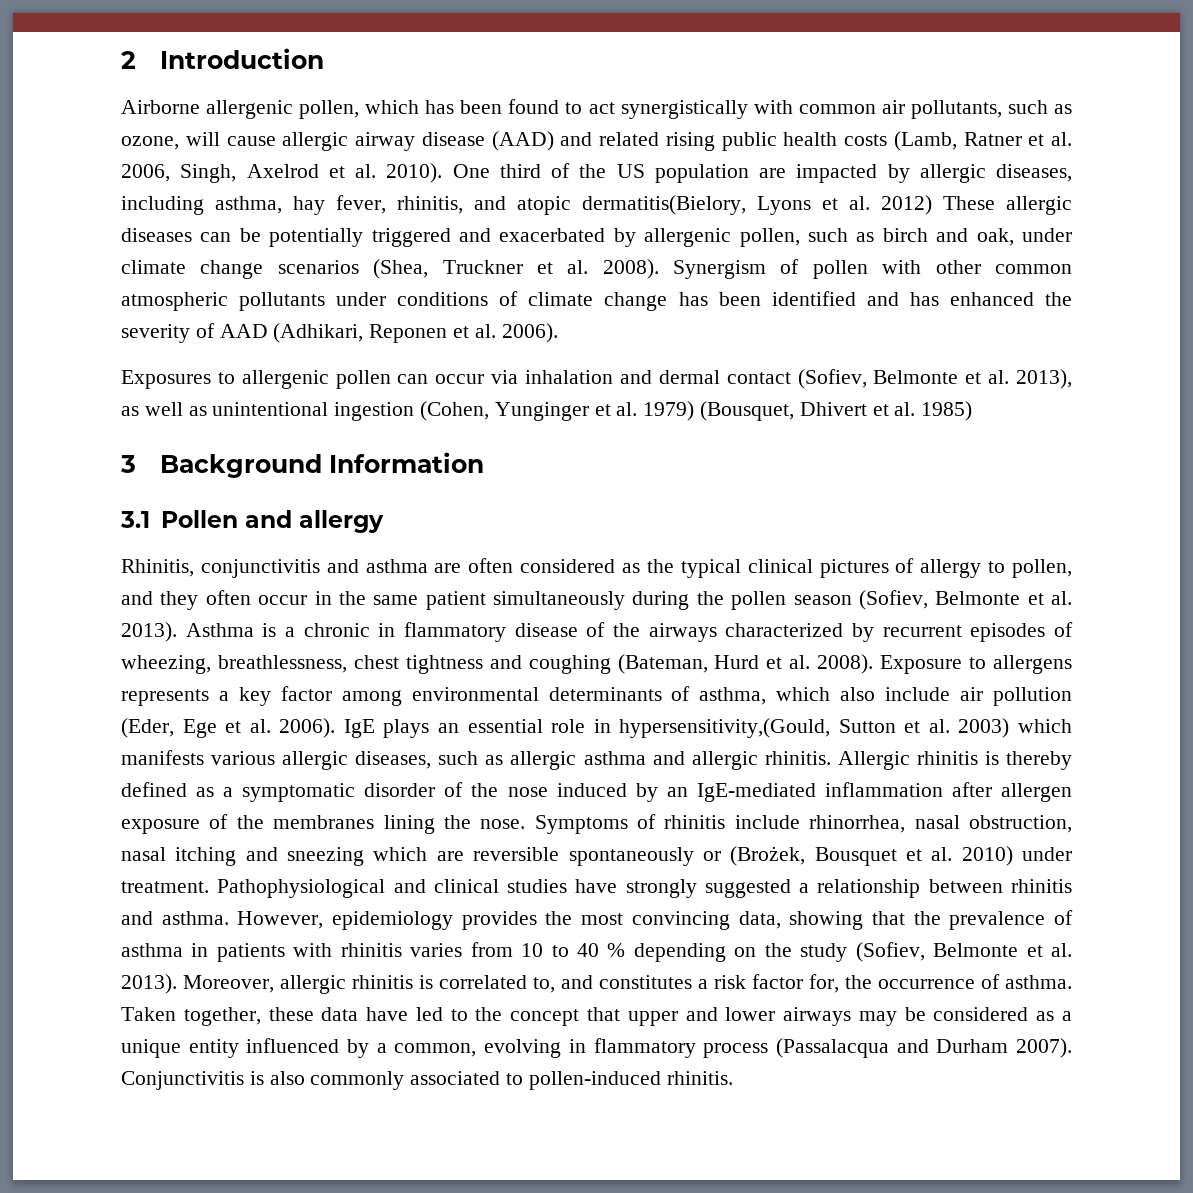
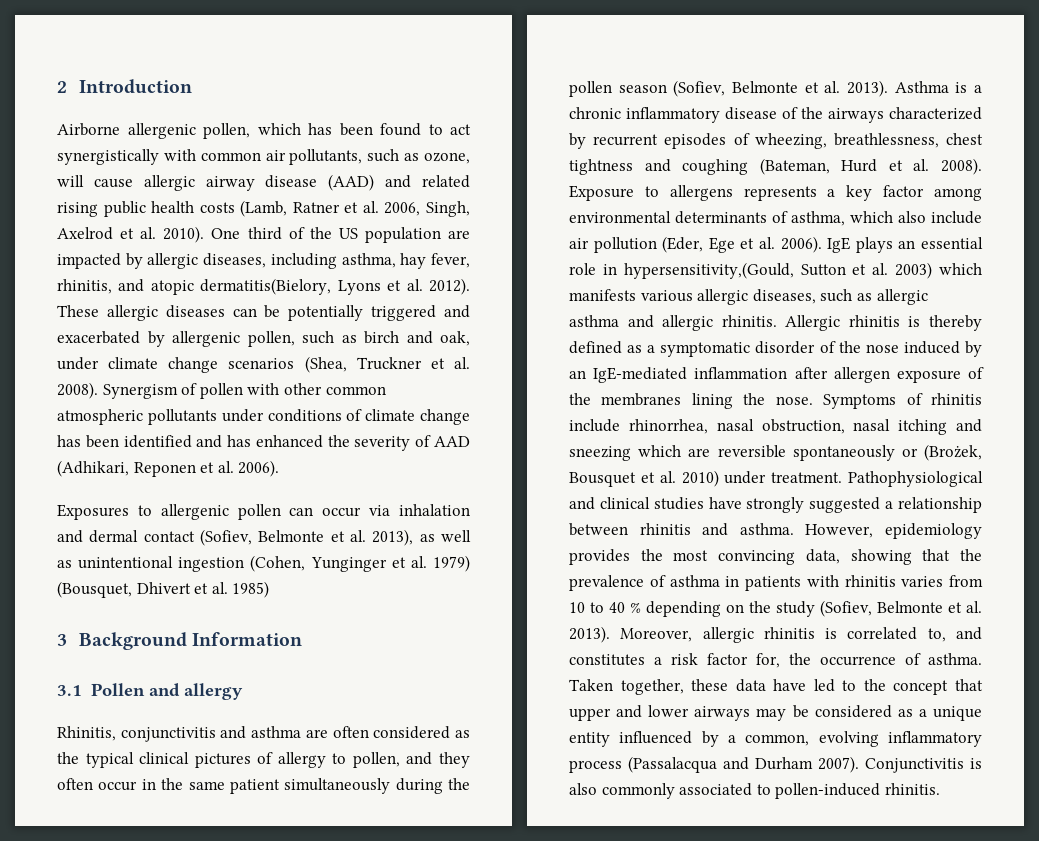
[881,195,932,215] 2012) -> [429,278,471,295] 2012).
[378,622,506,642] in flammatory -> [626,107,720,123] inflammatory
[568,1038,696,1058] in flammatory -> [888,731,982,747] inflammatory

